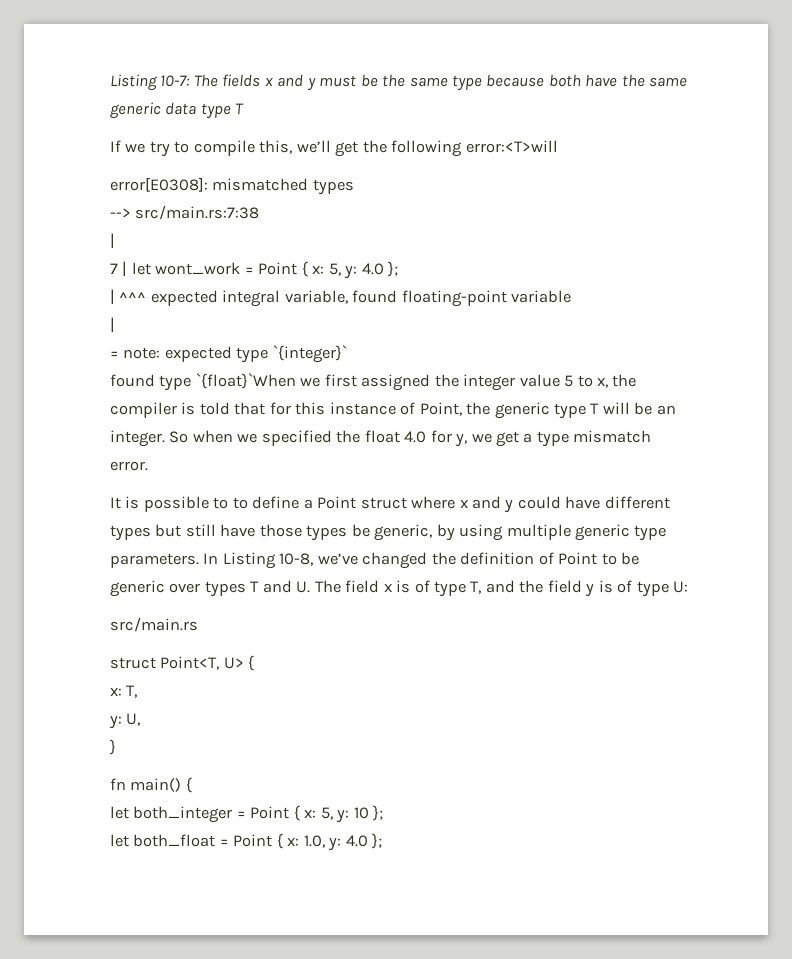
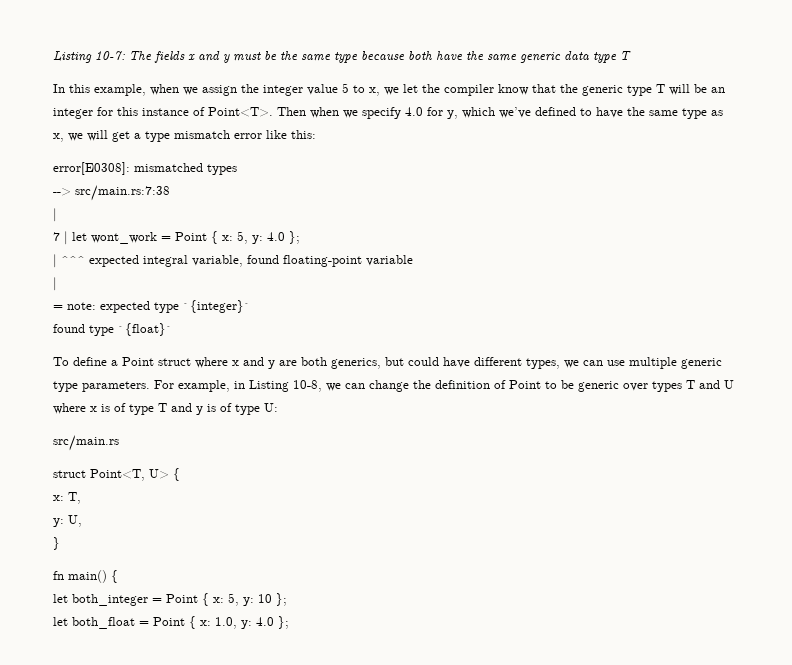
[110,140,558,157] If we try to compile this, we’ll get the following error:<T>will -> [53,83,725,96] [53,107,723,119] [53,130,316,142] In this example, when we assign the integer value 5 to x, we let the compiler know that the generic type T will be an integer for this instance of Point<T>. Then when we specify 4.0 for y, which we’ve defined to have the same type as x, we will get a type mismatch error like this:
[195,373,637,391] [110,402,676,419] [110,430,652,447] [110,461,148,471] [110,496,248,512] `{float}`When we first assigned the integer value 5 to x, the compiler is told that for this instance of Point, the generic type T will be an integer. So when we specified the float 4.0 for y, we get a type mismatch error. // It is possible to to -> [118,323,173,336] [53,357,69,366] `{float}` // To
[517,496,670,509] [110,524,667,541] [110,552,428,569] could have different types but still have those types be generic, by using multiple generic type parameters. In Listing 10-8, we’ve changed -> [279,357,722,369] [53,380,409,392] are both generics, but could have different types, we can use multiple generic type parameters. For example, in Listing 10-8, we can change
[296,580,380,593] U. The field -> [724,380,734,389] [53,403,86,414] U where
[470,580,582,594] T, and the field -> [158,403,192,412] T and

